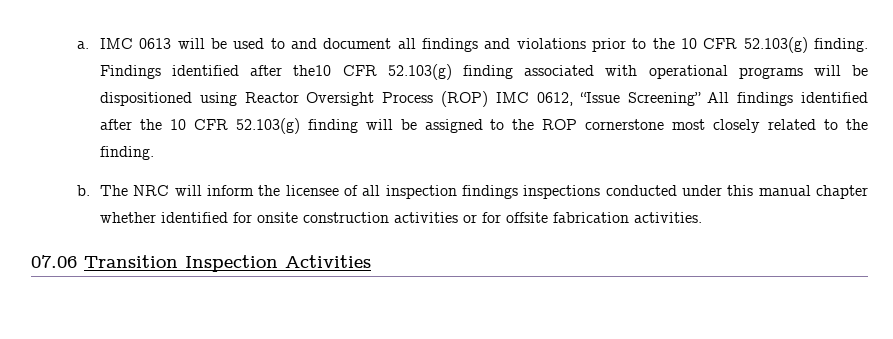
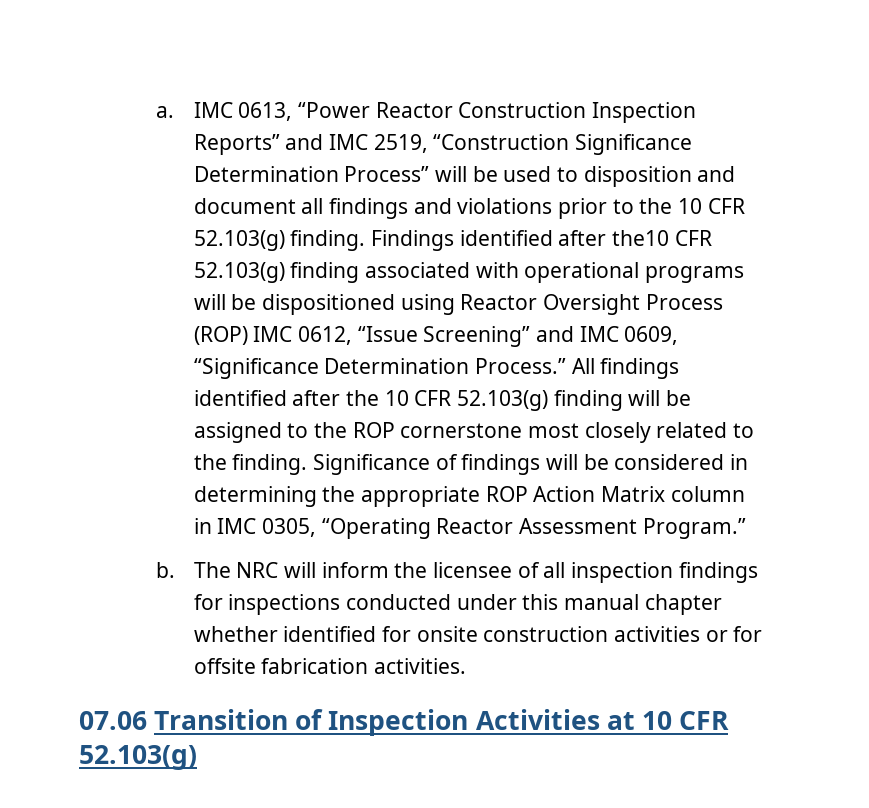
[139,38,172,49] 0613 -> [238,102,697,123] [193,134,693,155] [193,166,430,182] 0613, “Power Reactor Construction Inspection Reports” and IMC 2519, “Construction Significance Determination Process”
(285, 43) none -> [583,166,692,187] disposition
(701, 99) none -> [536,326,679,345] [193,358,567,379] and IMC 0609, “Significance Determination Process.”
(154, 153) none -> [313,454,749,475] [193,486,745,507] [193,518,746,539] Significance of findings will be considered in determining the appropriate ROP Action Matrix column in IMC 0305, “Operating Reactor Assessment Program.”
(518, 192) none -> [193,594,223,610] for
(178, 261) none -> [295,709,324,730] of
(371, 261) none -> [606,711,730,730] [79,745,197,770] at 10 CFR 52.103(g)

